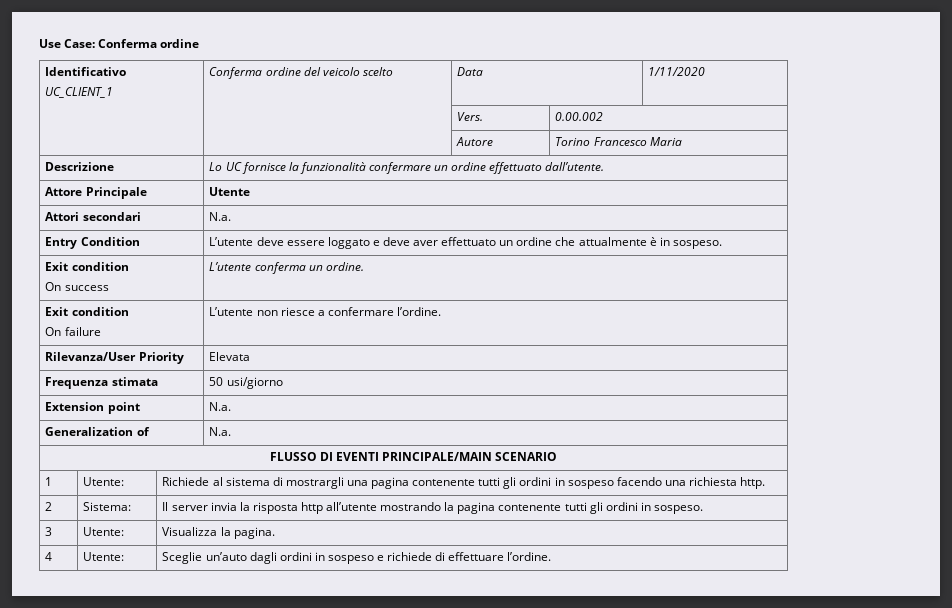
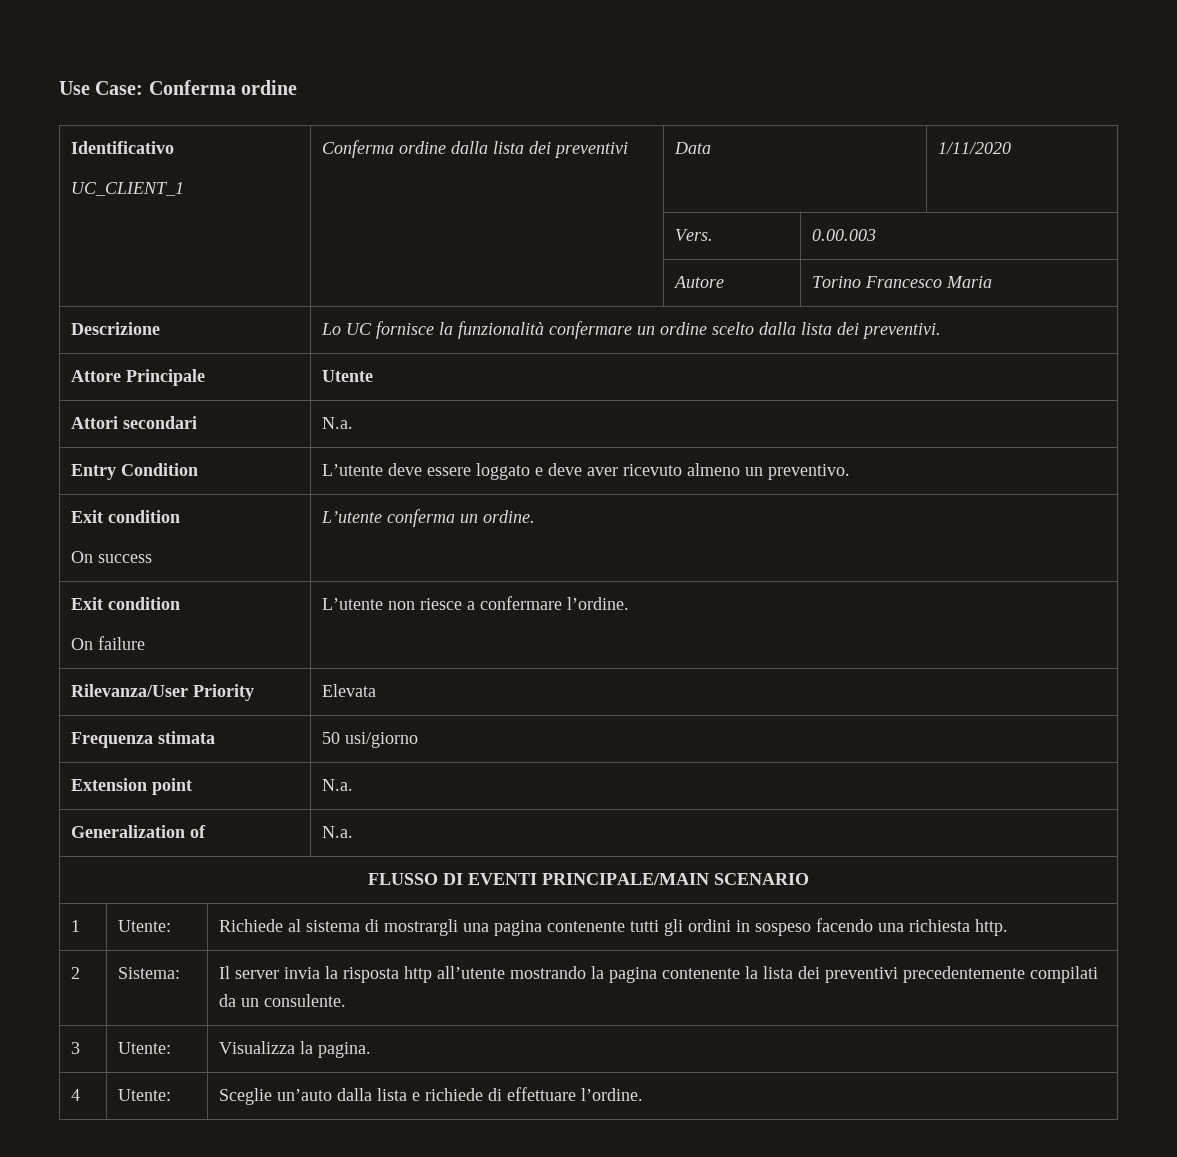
[303,67,393,76] del veicolo scelto -> [450,141,628,158] dalla lista dei preventivi
[555,112,604,121] 0.00.002 -> [811,229,876,241] 0.00.003
[489,162,605,174] effettuato dall’utente. -> [711,322,941,339] scelto dalla lista dei preventivi.
[441,237,722,249] effettuato un ordine che attualmente è in sospeso. -> [622,463,850,480] ricevuto almeno un preventivo.
[564,502,703,514] tutti gli ordini in sospeso. -> [744,966,1098,983] [218,994,346,1007] la lista dei preventivi precedentemente compilati da un consulente.
[249,552,374,564] dagli ordini in sospeso -> [336,1088,407,1101] dalla lista

